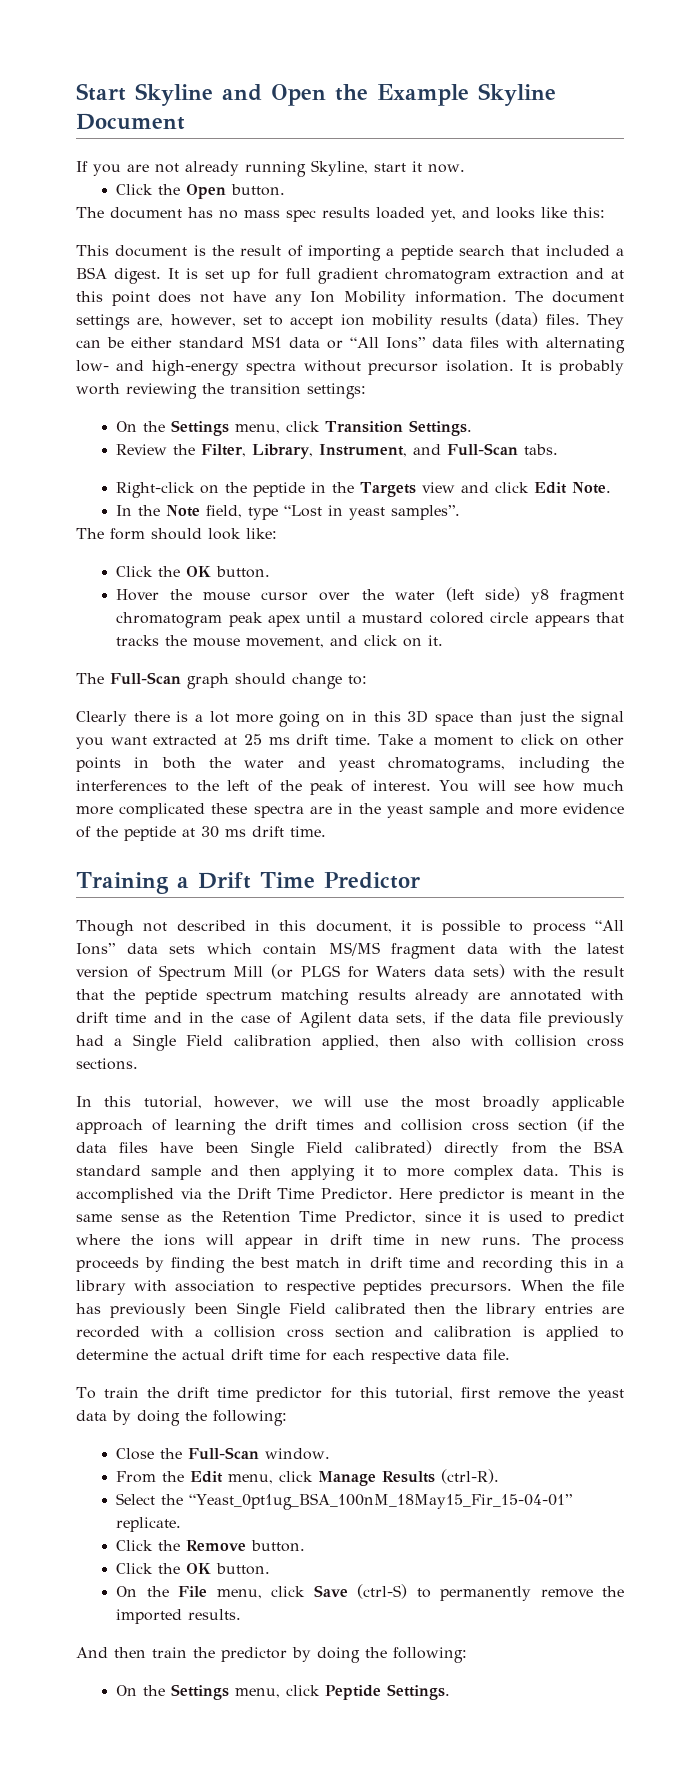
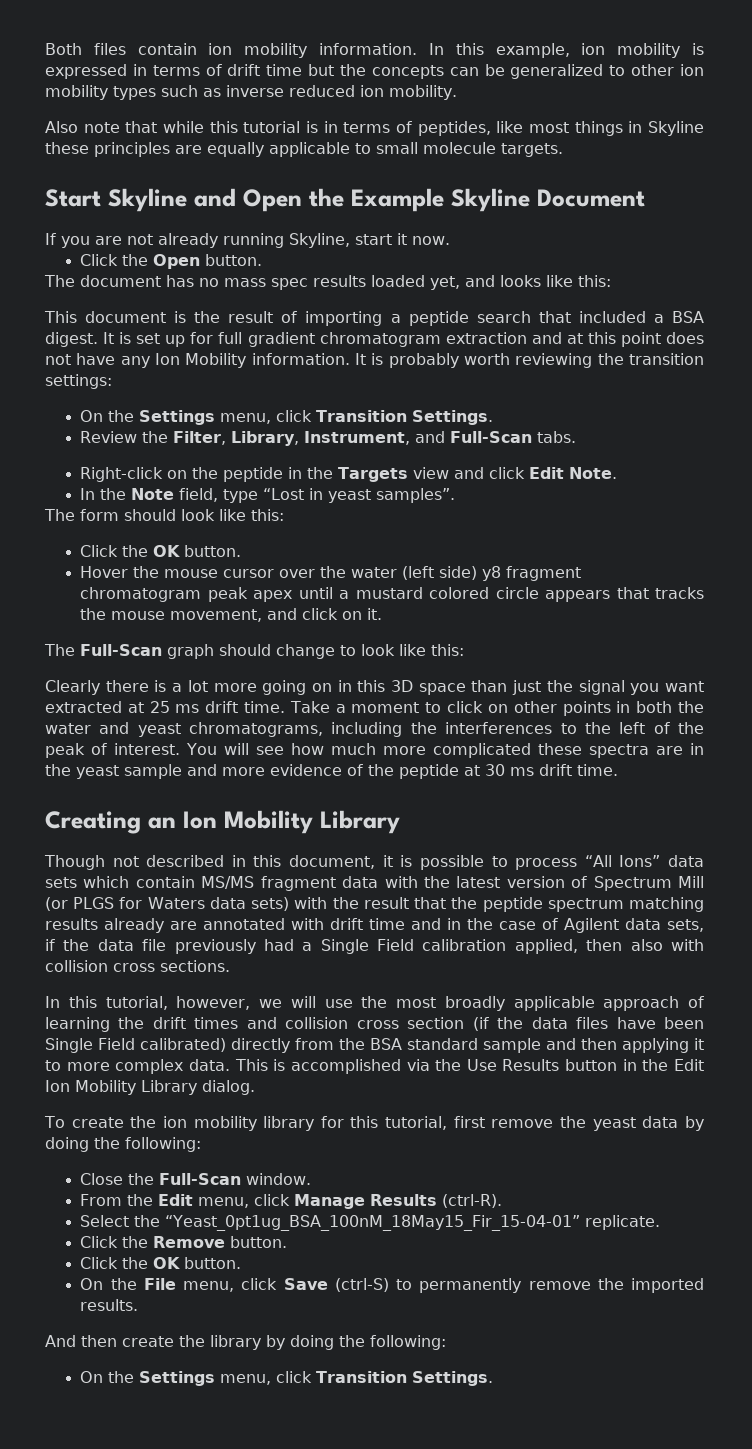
(76, 92) none -> [45,43,705,58] [45,64,704,79] [45,85,457,100] [45,121,704,136] [45,142,563,157] Both files contain ion mobility information. In this example, ion mobility is expressed in terms of drift time but the concepts can be generalized to other ion mobility types such as inverse reduced ion mobility. // Also note that while this tutorial is in terms of peptides, like most things in Skyline these principles are equally applicable to small molecule targets. //
[515,291,624,303] [76,312,624,330] [76,336,625,353] [76,360,514,376] The document settings are, however, set to accept ion mobility results (data) files. They can be either standard MS1 data or “All Ions” data files with alternating low- and high-energy spectra without precursor isolation. -> (350, 359) none
[246,528,277,539] like: -> [219,509,284,521] like this:
[348,675,367,685] to: -> [339,644,464,656] to look like this:
[76,872,420,894] Training a Drift Time Predictor -> [45,810,400,834] Creating an Ion Mobility Library
[236,1187,624,1203] [76,1211,625,1226] [76,1234,624,1249] [76,1257,624,1273] [76,1280,624,1295] [76,1302,624,1319] [76,1326,624,1341] [76,1349,510,1364] [76,1387,323,1402] Drift Time Predictor. Here predictor is meant in the same sense as the Retention Time Predictor, since it is used to predict where the ions will appear in drift time in new runs. The process proceeds by finding the best match in drift time and recording this in a library with association to respective peptides precursors. When the file has previously been Single Field calibrated then the library entries are recorded with a collision cross section and calibration is applied to determine the actual drift time for each respective data file. // To train the drift time predictor -> [466,1059,704,1071] [45,1080,255,1095] [44,1116,315,1131] Use Results button in the Edit Ion Mobility Library dialog. // To create the ion mobility library
[152,1647,287,1662] train the predictor -> [122,1335,261,1350] create the library
[325,1685,382,1700] Peptide -> [316,1371,408,1383] Transition

